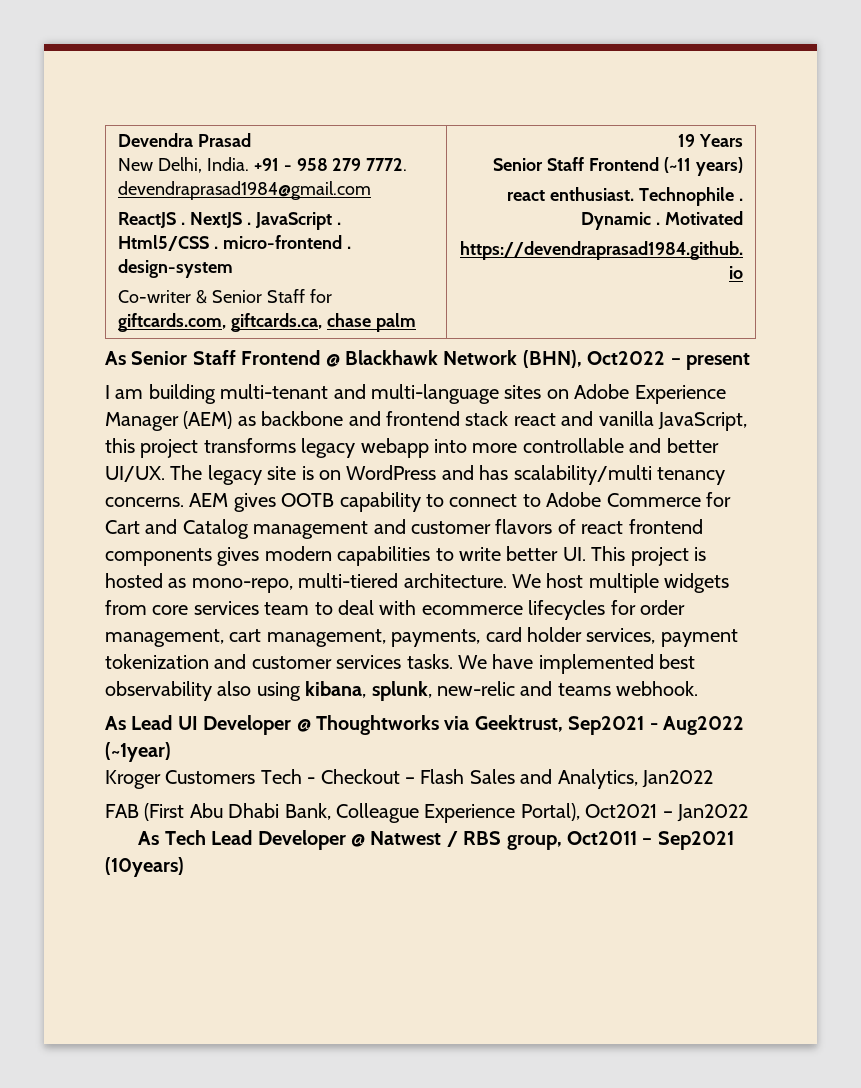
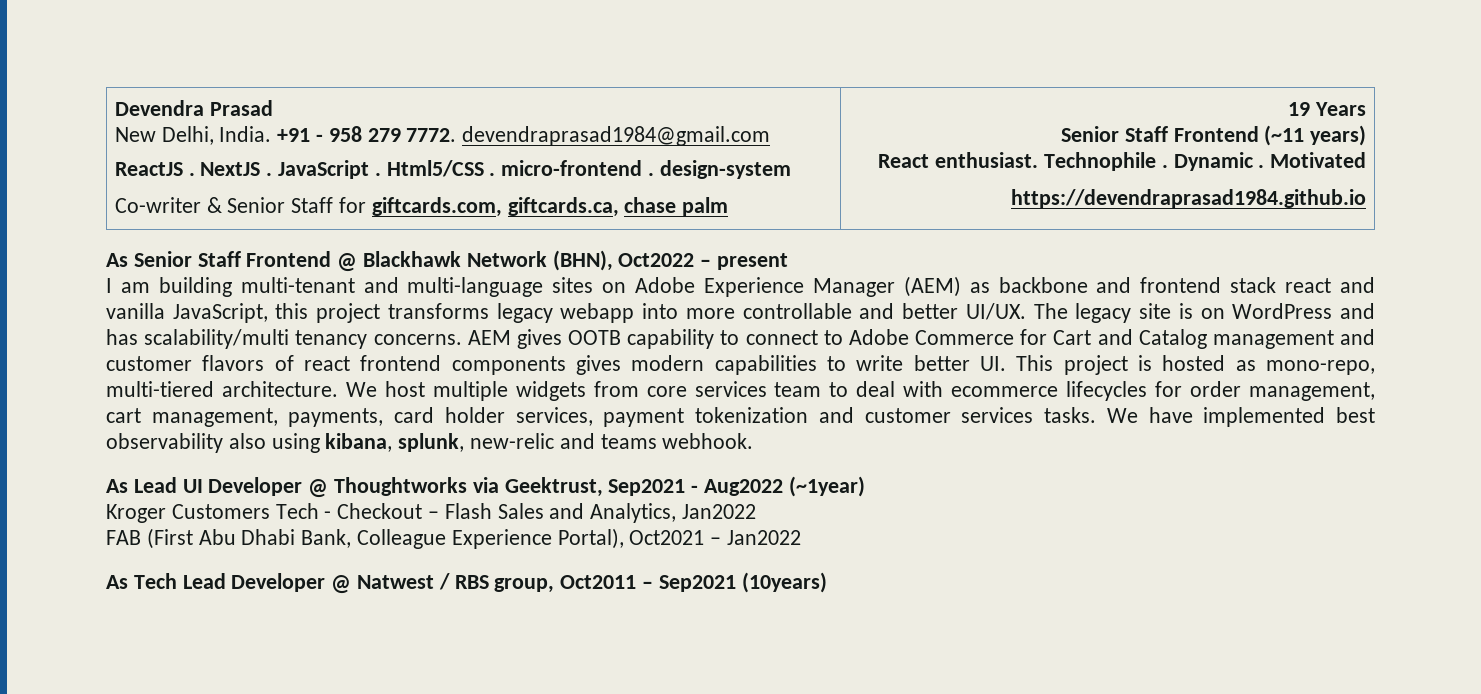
[507,190,546,201] react -> [878,154,930,168] React

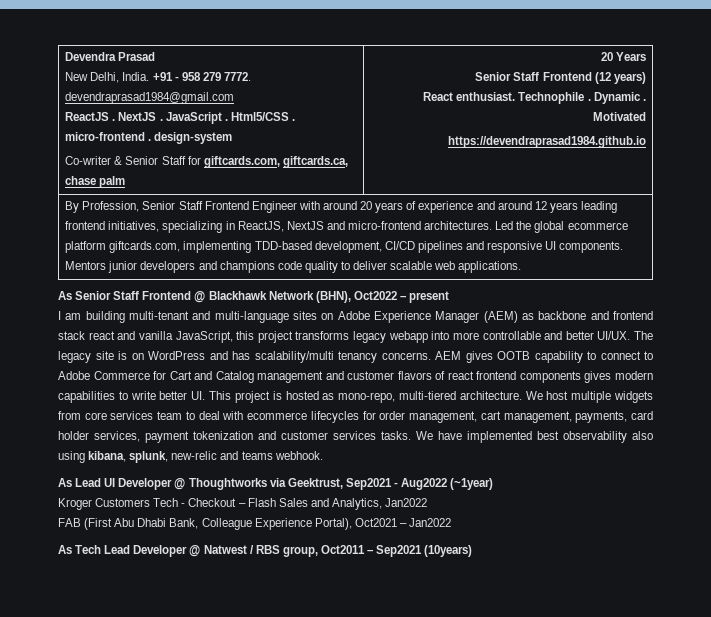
[1288,102,1311,116] 19 -> [600,52,613,61] 20
[1264,125,1305,146] (~11 -> [594,72,611,84] (12
(1367, 198) none -> [65,201,617,213] [65,221,628,233] [65,241,624,253] [65,261,522,273] // By Profession, Senior Staff Frontend Engineer with around 20 years of experience and around 12 years leading frontend initiatives, specializing in ReactJS, NextJS and micro-frontend architectures. Led the global ecommerce platform giftcards.com, implementing TDD-based development, CI/CD pipelines and responsive UI components. Mentors junior developers and champions code quality to deliver scalable web applications.

